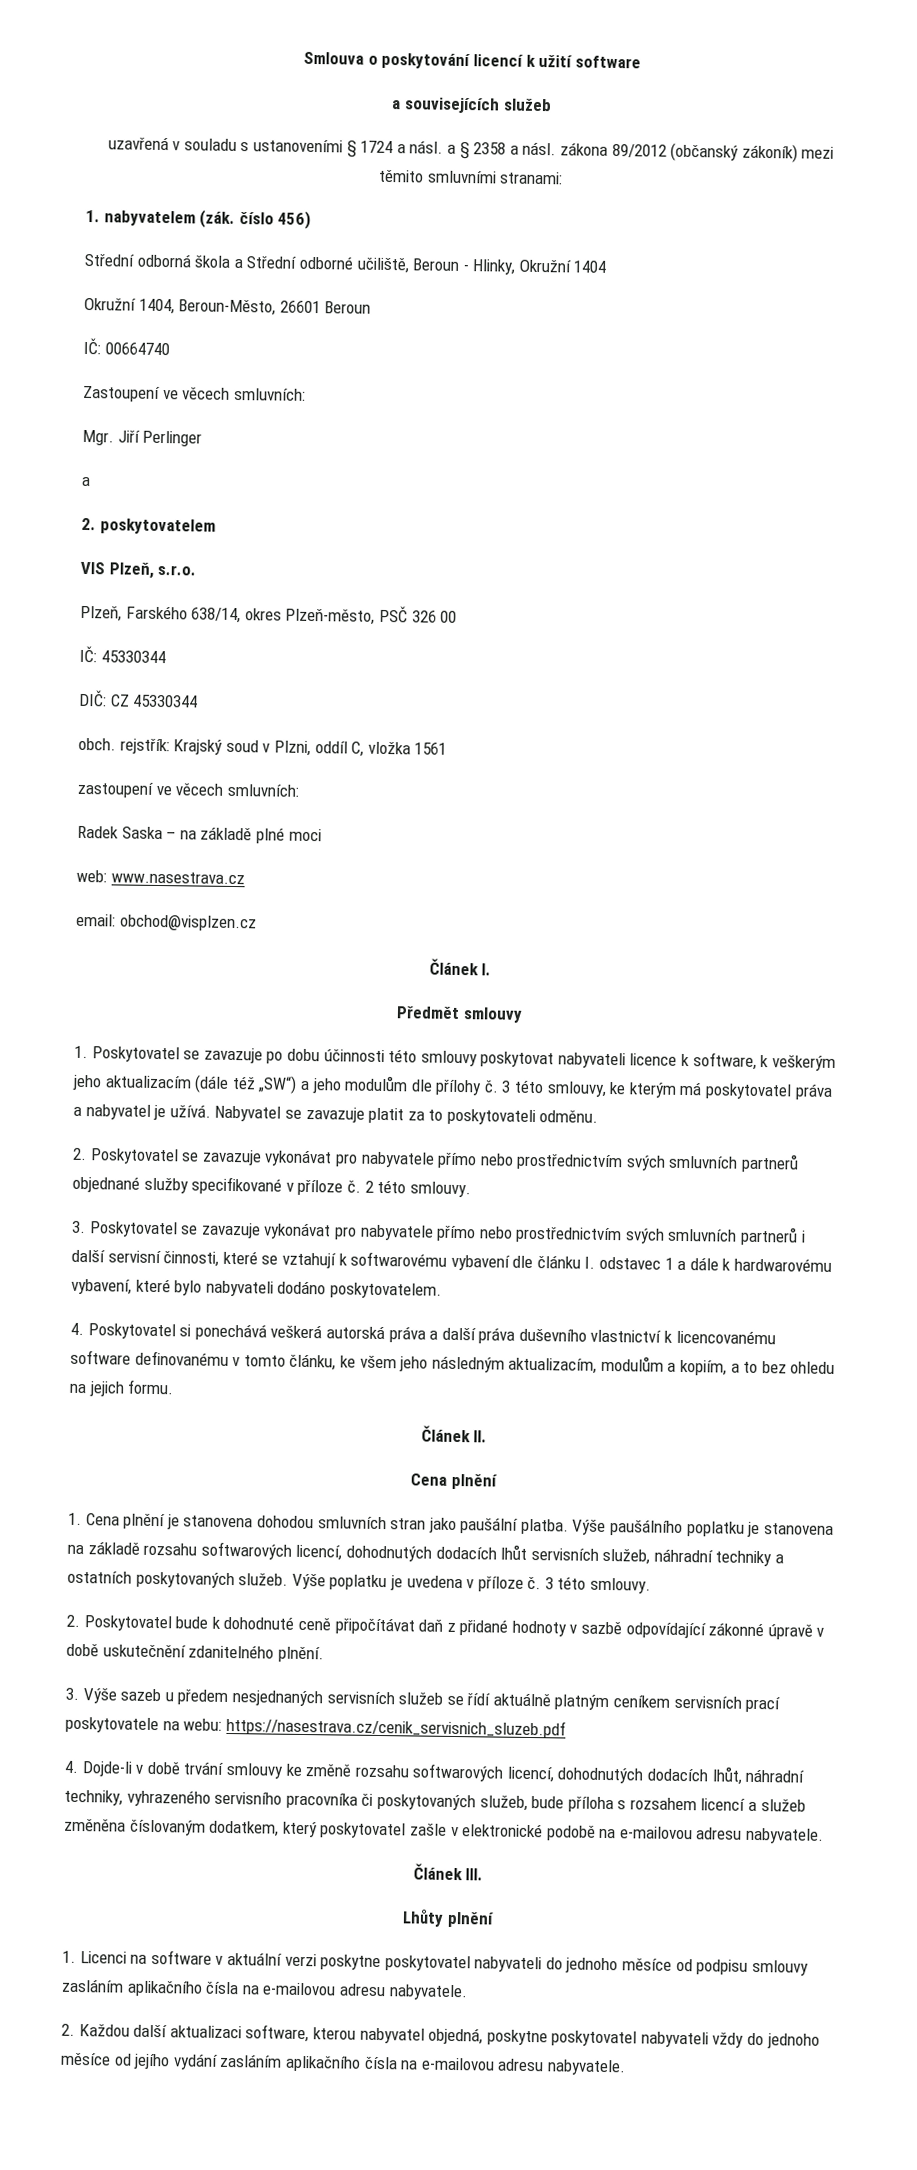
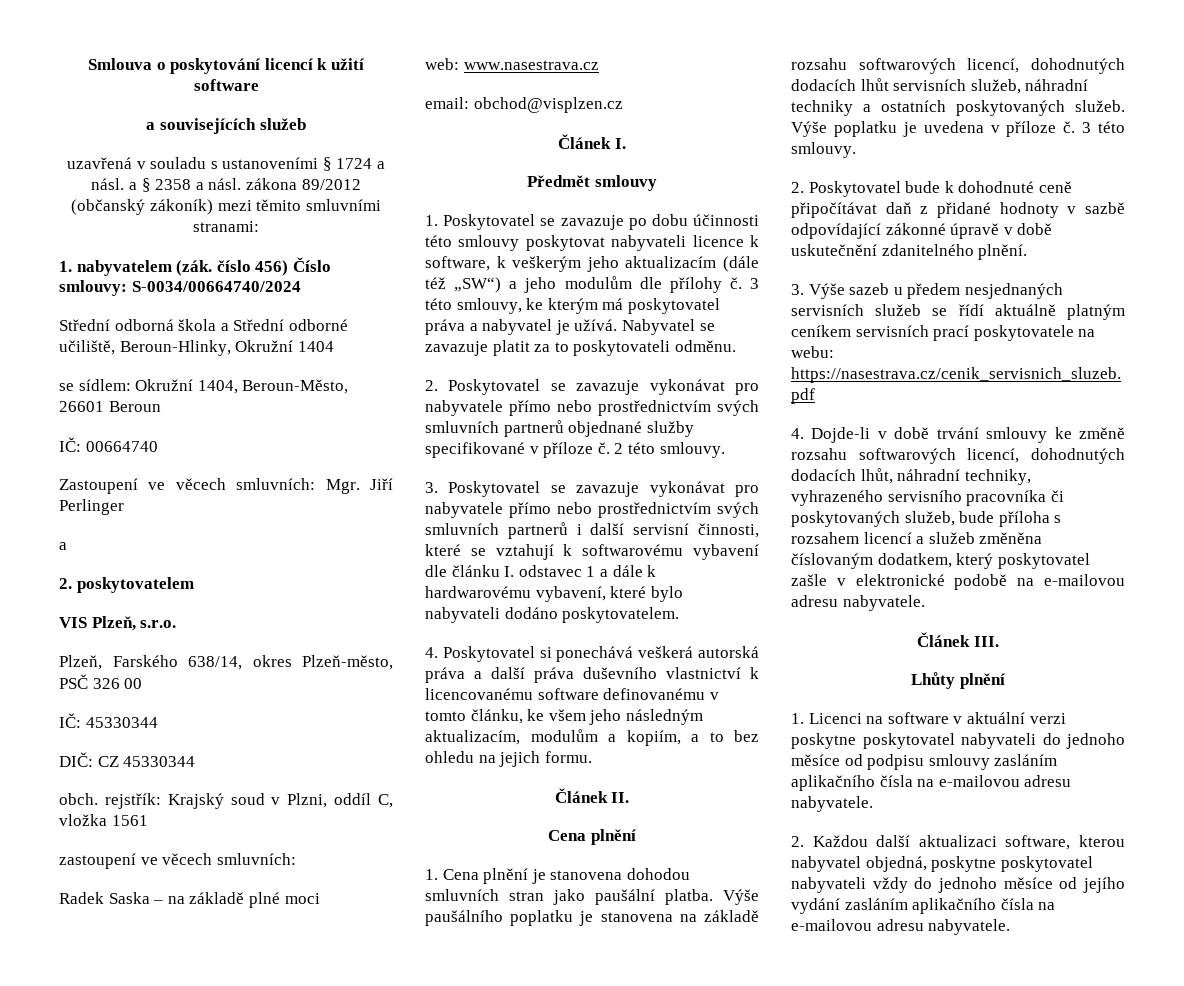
(312, 219) none -> [292,257,331,272] [59,280,301,296] Číslo smlouvy: S-0034/00664740/2024
[412,258,516,275] Beroun - Hlinky, -> [119,340,231,356] Beroun-Hlinky,
(607, 266) none -> [59,379,131,391] se sídlem:
(306, 394) // -> (316, 484) none

